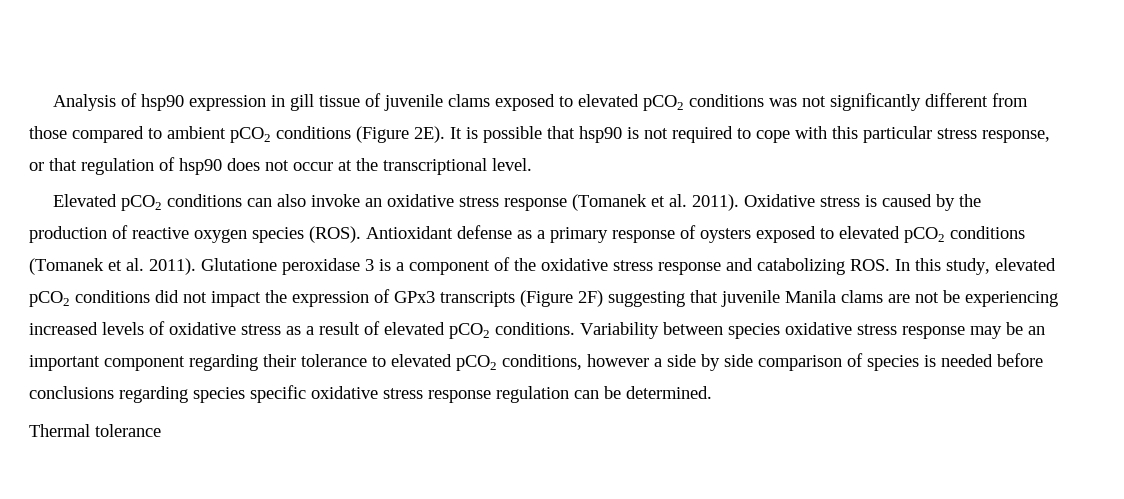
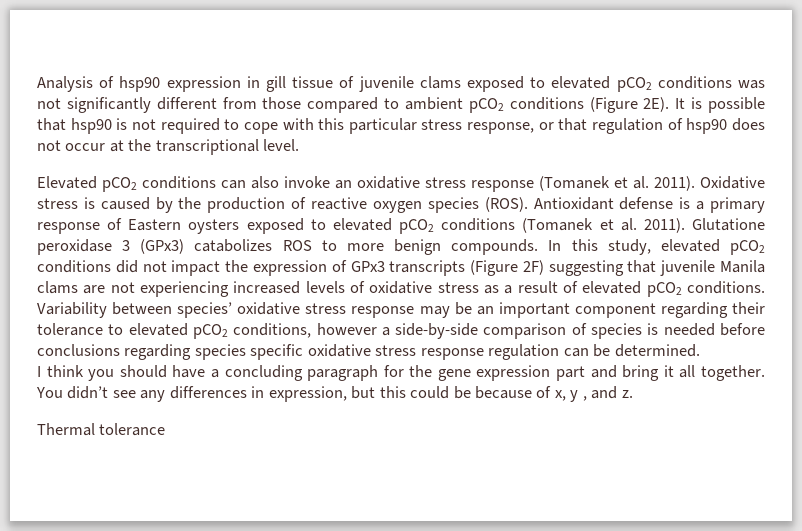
[517,230,532,239] as -> [679,197,691,209] is
(696, 232) none -> [128,219,182,231] Eastern
[379,257,890,275] is a component of the oxidative stress response and catabolizing ROS. -> [140,239,539,255] (GPx3) catabolizes ROS to more benign compounds.
[943,290,960,303] be -> (135, 287) none
[728,323,780,339] species -> [177,302,233,318] species’
[667,354,753,371] side by side -> [395,323,479,339] side-by-side
(712, 392) none -> [37,365,765,381] [36,386,633,402] // I think you should have a concluding paragraph for the gene expression part and bring it all together. You didn’t see any differences in expression, but this could be because of x, y , and z.

